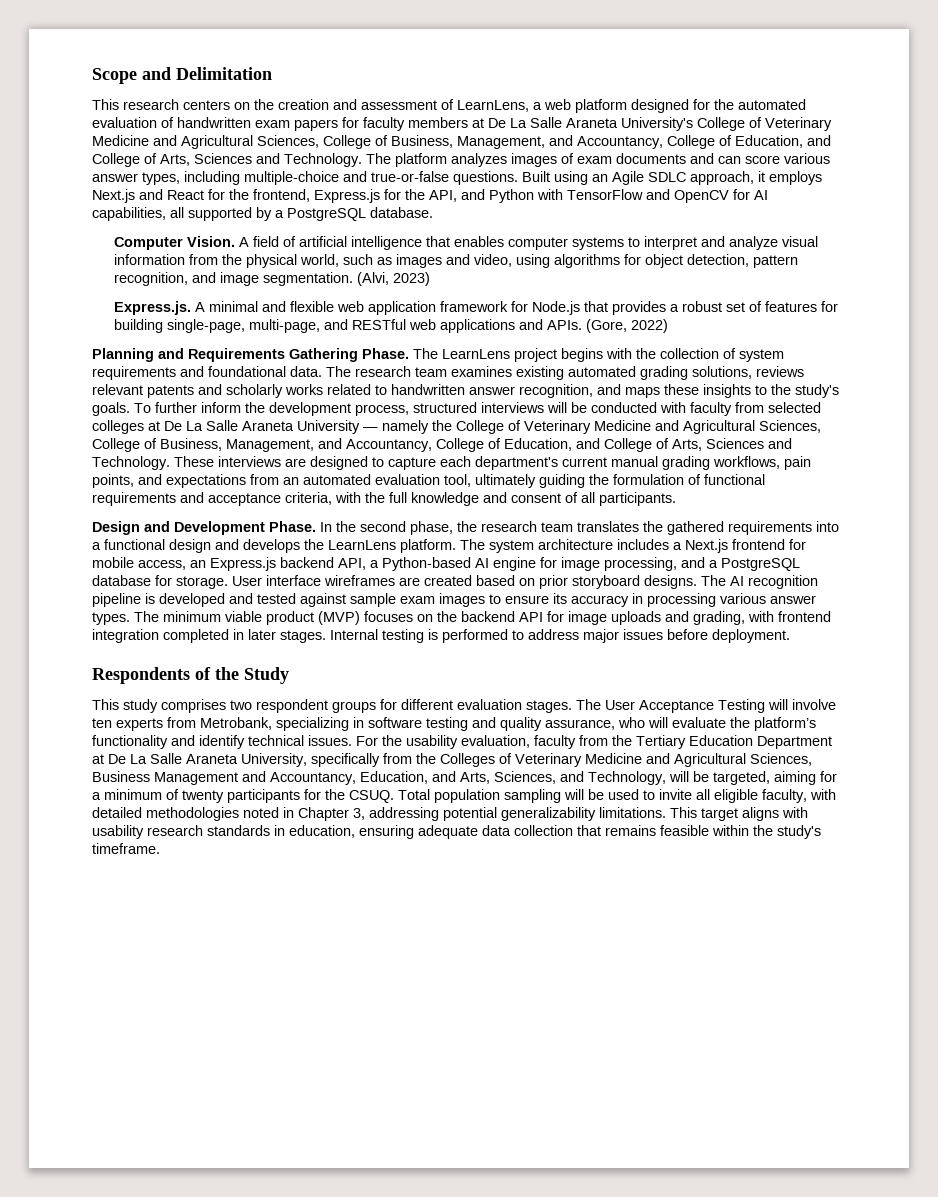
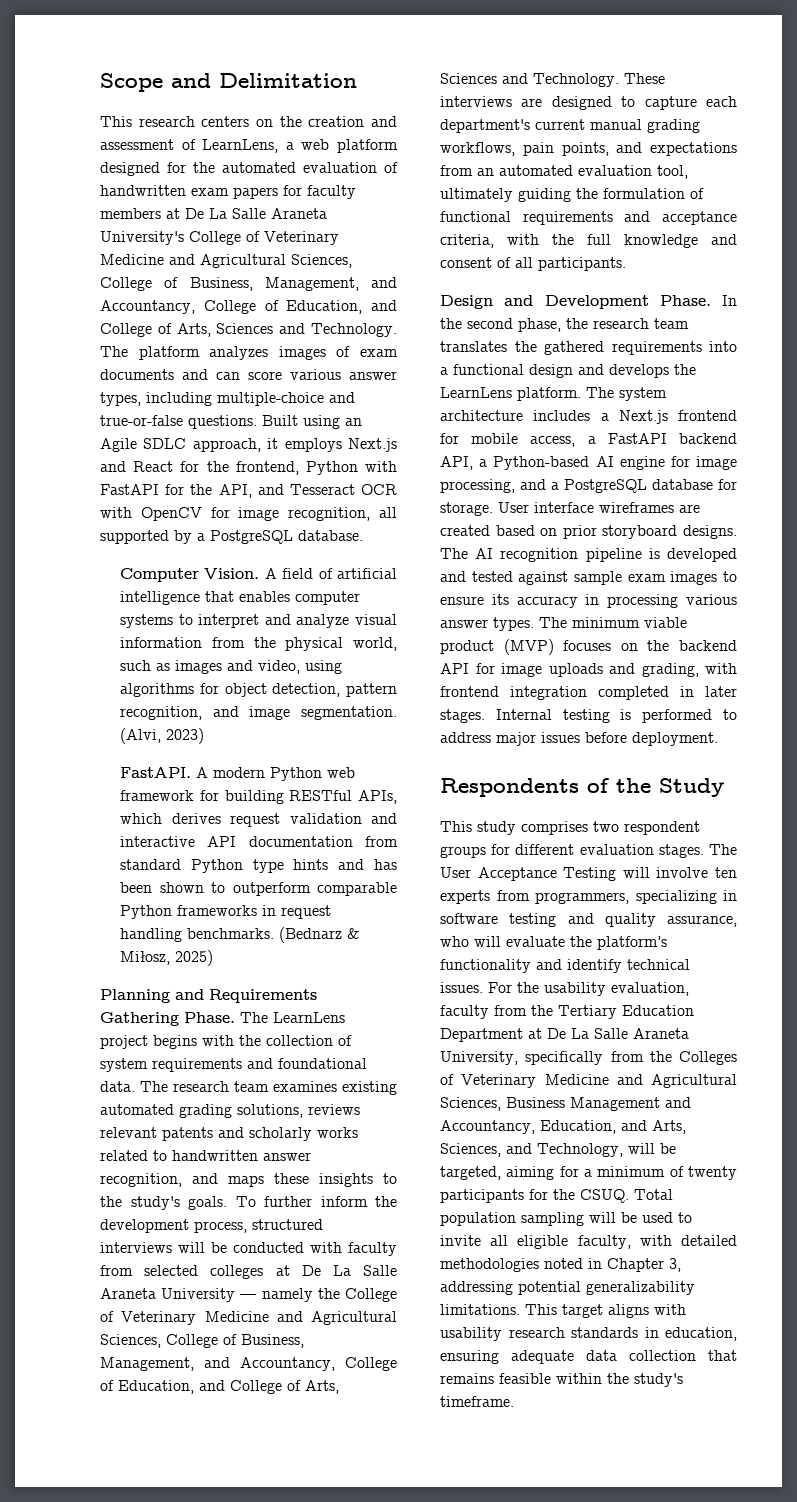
[314,189,380,203] Express.js -> [305,461,397,475] [100,484,159,495] Python with FastAPI
[489,189,768,203] [92,207,166,221] Python with TensorFlow and OpenCV for AI capabilities, -> [289,484,397,495] [100,507,371,521] Tesseract OCR with OpenCV for image recognition,
[114,301,839,315] [114,319,669,333] Express.js. A minimal and flexible web application framework for Node.js that provides a robust set of features for building single-page, multi-page, and RESTful web applications and APIs. (Gore, 2022) -> [119,767,355,781] [119,790,397,804] [119,813,397,827] [119,836,398,847] [119,859,397,873] [119,882,397,896] [119,905,331,919] [119,927,360,943] [119,950,213,966] FastAPI. A modern Python web framework for building RESTful APIs, which derives request validation and interactive API documentation from standard Python type hints and has been shown to outperform comparable Python frameworks in request handling benchmarks. (Bednarz & Miłosz, 2025)
[190,557,276,571] an Express.js -> [587,433,667,444] a FastAPI
[200,717,272,730] Metrobank, -> [535,892,629,904] programmers,

